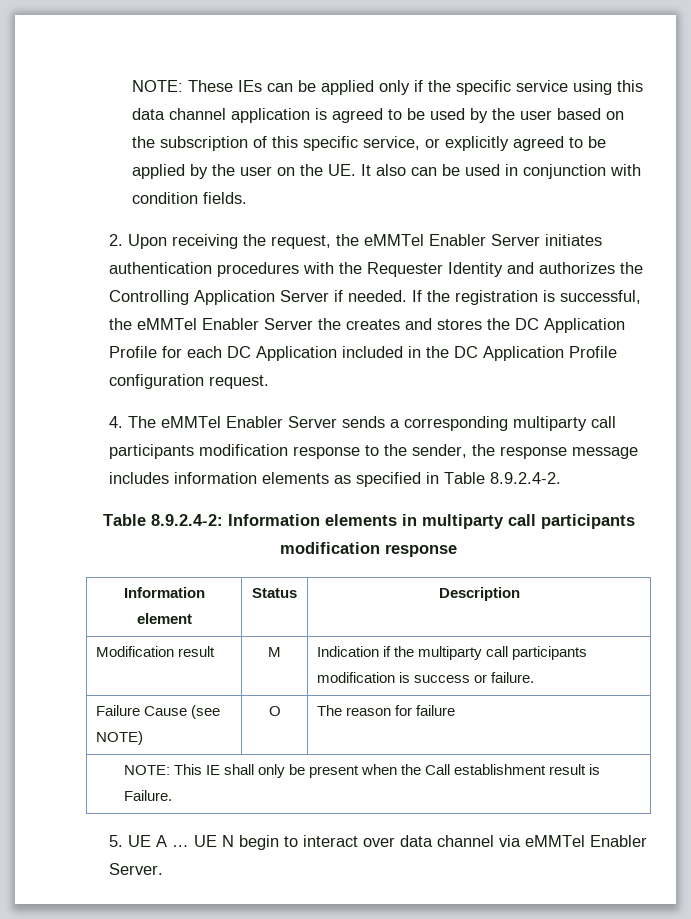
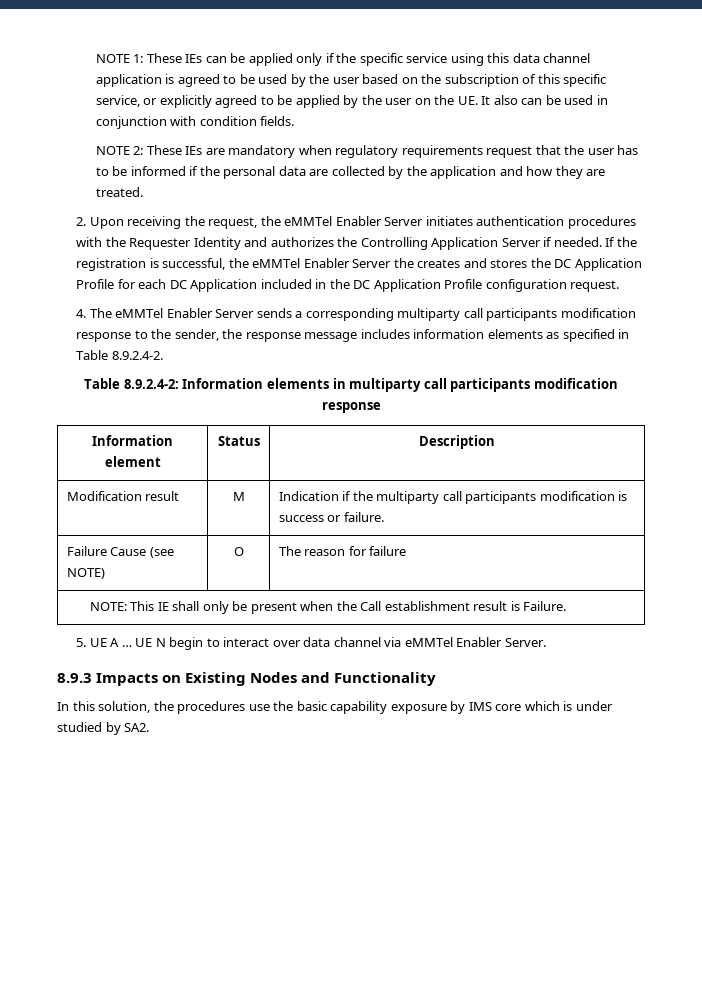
[131,80,183,92] NOTE: -> [95,54,144,63] NOTE 1:
(247, 198) none -> [95,145,639,158] [95,166,606,179] [95,187,143,197] // NOTE 2: These IEs are mandatory when regulatory requirements request that the user has to be informed if the personal data are collected by the application and how they are treated.
(163, 869) none -> [57,672,437,686] [57,701,613,714] [57,722,150,735] // 8.9.3 Impacts on Existing Nodes and Functionality // In this solution, the procedures use the basic capability exposure by IMS core which is under studied by SA2.

